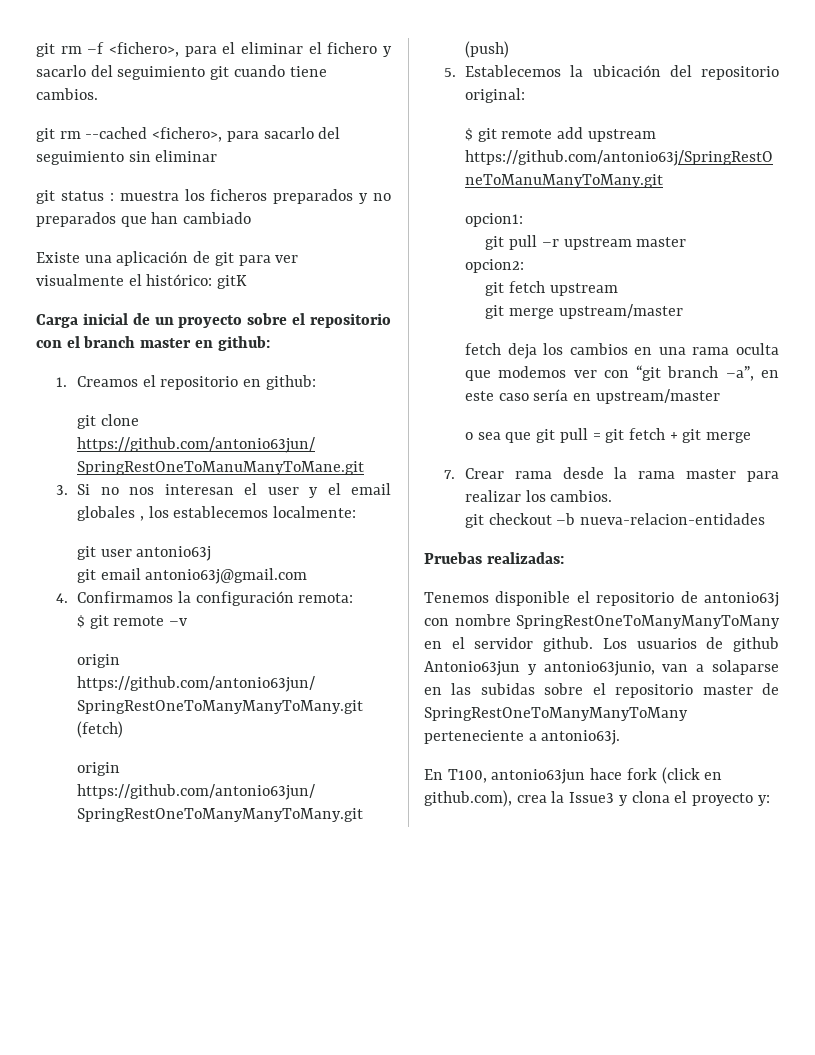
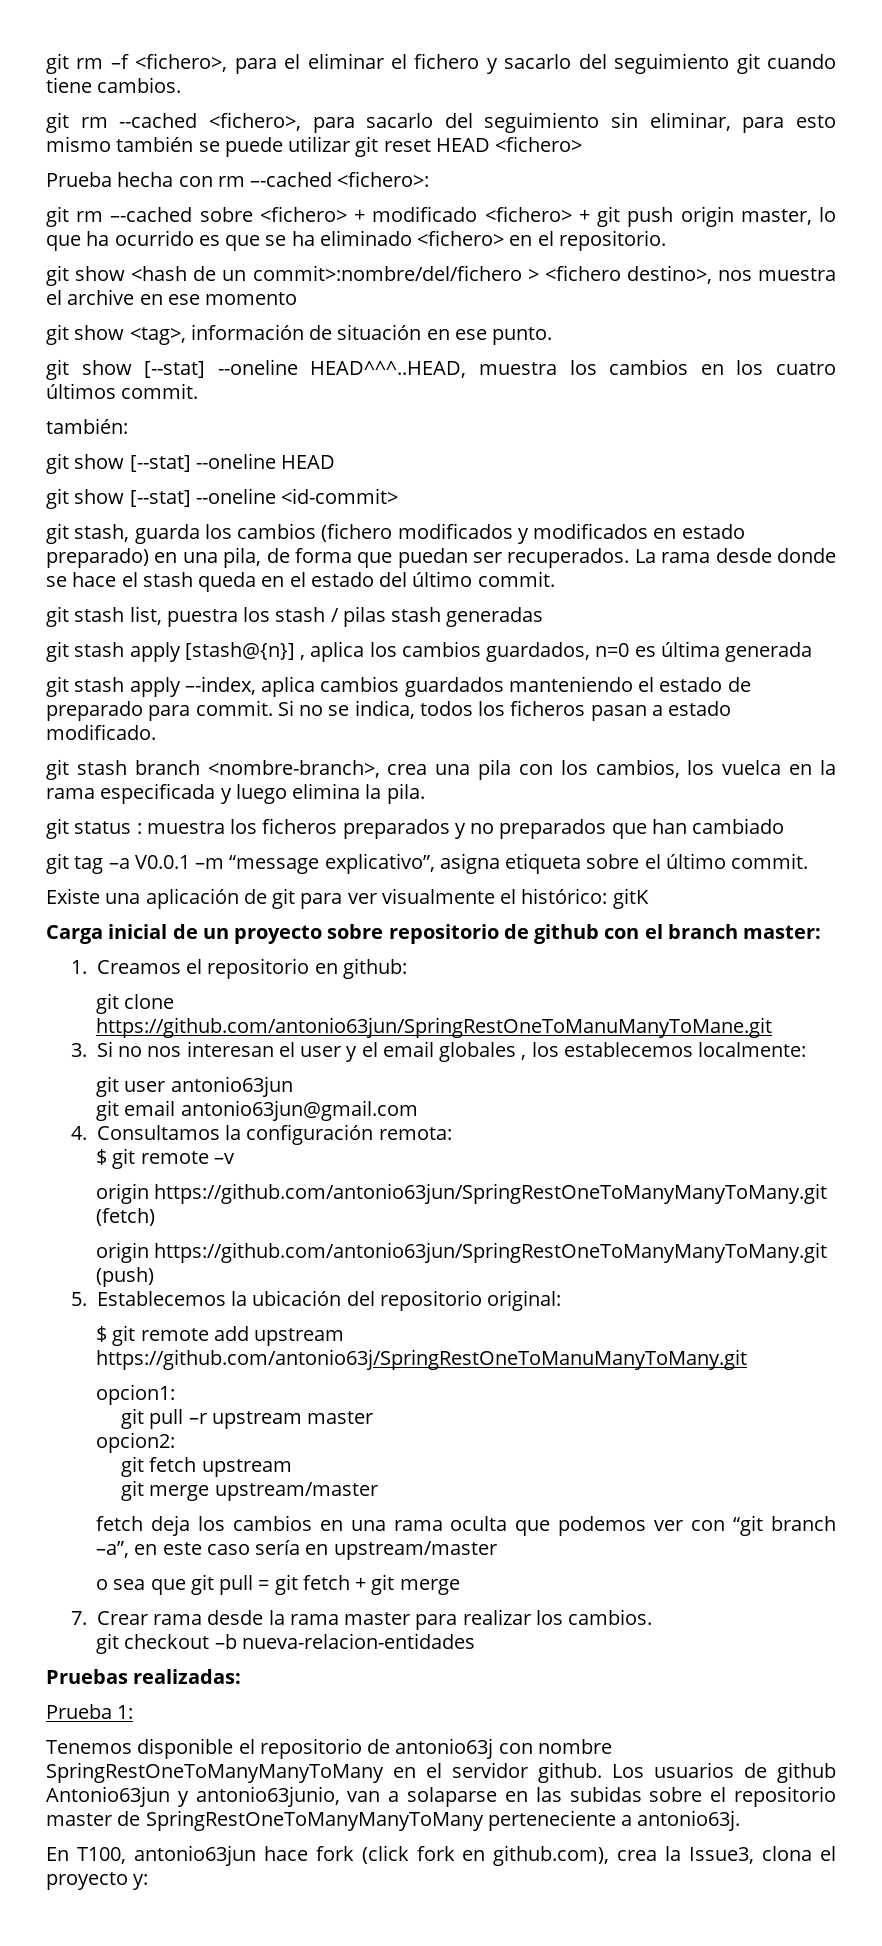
[155,150,218,162] eliminar -> [649,112,836,133] [46,136,583,157] [46,171,430,187] [46,206,837,227] [46,230,666,251] [46,265,837,286] [46,289,298,305] [46,324,553,345] [46,359,836,380] [46,383,199,399] [46,418,128,434] [46,453,336,474] [46,488,399,509] [46,523,745,544] [46,547,836,568] [46,571,555,592] [46,606,544,627] [46,641,813,662] [46,676,751,697] [46,700,732,721] [46,724,156,740] [46,759,836,780] [46,783,425,804] eliminar, para esto mismo también se puede utilizar git reset HEAD <fichero> // Prueba hecha con rm –-cached <fichero>: // git rm –-cached sobre <fichero> + modificado <fichero> + git push origin master, lo que ha ocurrido es que se ha eliminado <fichero> en el repositorio. // git show <hash de un commit>:nombre/del/fichero > <fichero destino>, nos muestra el archive en ese momento // git show <tag>, información de situación en ese punto. // git show [--stat] --oneline HEAD^^^..HEAD, muestra los cambios en los cuatro últimos commit. // también: // git show [--stat] --oneline HEAD // git show [--stat] --oneline <id-commit> // git stash, guarda los cambios (fichero modificados y modificados en estado preparado) en una pila, de forma que puedan ser recuperados. La rama desde donde se hace el stash queda en el estado del último commit. // git stash list, puestra los stash / pilas stash generadas // git stash apply [stash@{n}] , aplica los cambios guardados, n=0 es última generada // git stash apply –-index, aplica cambios guardados manteniendo el estado de preparado para commit. Si no se indica, todos los ficheros pasan a estado modificado. // git stash branch <nombre-branch>, crea una pila con los cambios, los vuelca en la rama especificada y luego elimina la pila.
(252, 218) none -> [46,853,809,874] // git tag –a V0.0.1 –m “message explicativo”, asigna etiqueta sobre el último commit.
[292,313,391,328] [36,336,270,351] el repositorio con el branch master en github: -> [388,924,822,944] repositorio de github con el branch master:
[136,546,212,561] antonio63j -> [170,1076,293,1097] antonio63jun
[145,568,308,584] antonio63j@gmail.com -> [180,1100,418,1121] antonio63jun@gmail.com
[77,591,174,603] Confirmamos -> [96,1125,220,1140] Consultamos
[498,366,567,378] modemos -> [558,1516,647,1536] podemos
(564, 558) none -> [46,1704,134,1719] // Prueba 1:
(700, 775) none -> [416,1846,455,1861] fork
[569,792,628,806] Issue3 y -> [689,1847,755,1864] Issue3,

